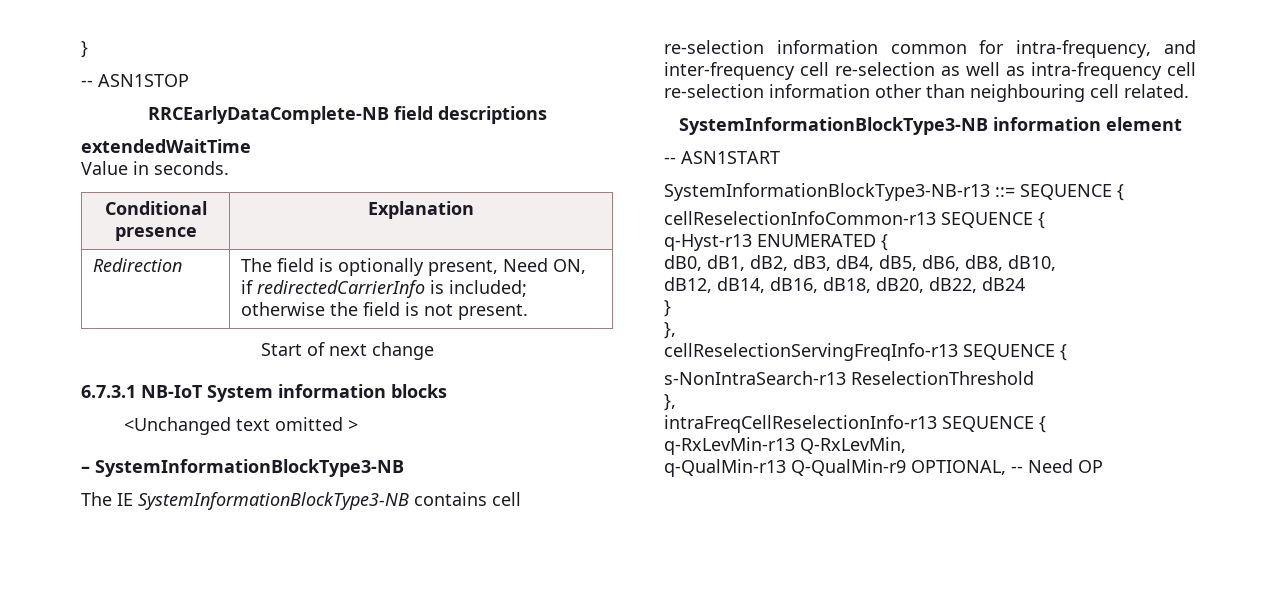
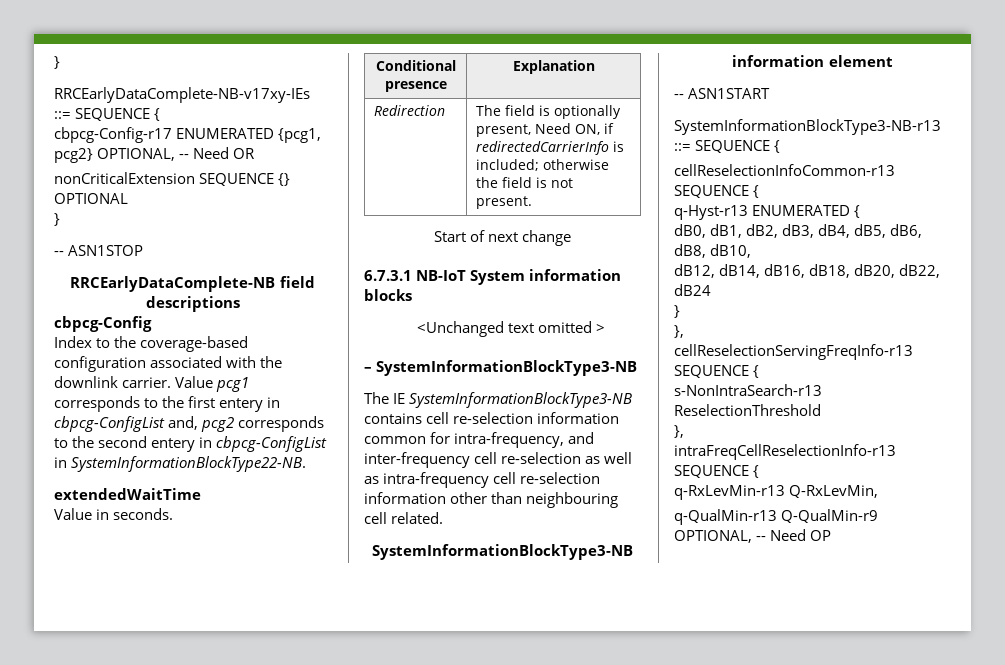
[81,41,88,58] } -> [54,56,60,69] [54,87,310,103] [54,108,161,121] [54,127,322,143] [54,147,256,163] [54,172,291,186] [54,193,128,204] [54,213,60,226] } // RRCEarlyDataComplete-NB-v17xy-IEs ::= SEQUENCE { // cbpcg-Config-r17 ENUMERATED {pcg1, pcg2} OPTIONAL, -- Need OR // nonCriticalExtension SEQUENCE {} OPTIONAL // }
(547, 115) none -> [54,316,152,332] [54,336,249,352] [54,356,283,372] [54,376,250,392] [54,396,281,412] [54,416,325,432] [54,436,328,452] [54,456,307,472] // cbpcg-Config // Index to the coverage-based configuration associated with the downlink carrier. Value pcg1 corresponds to the first entery in cbpcg-ConfigList and, pcg2 corresponds to the second entery in cbpcg-ConfigList in SystemInformationBlockType22-NB.

